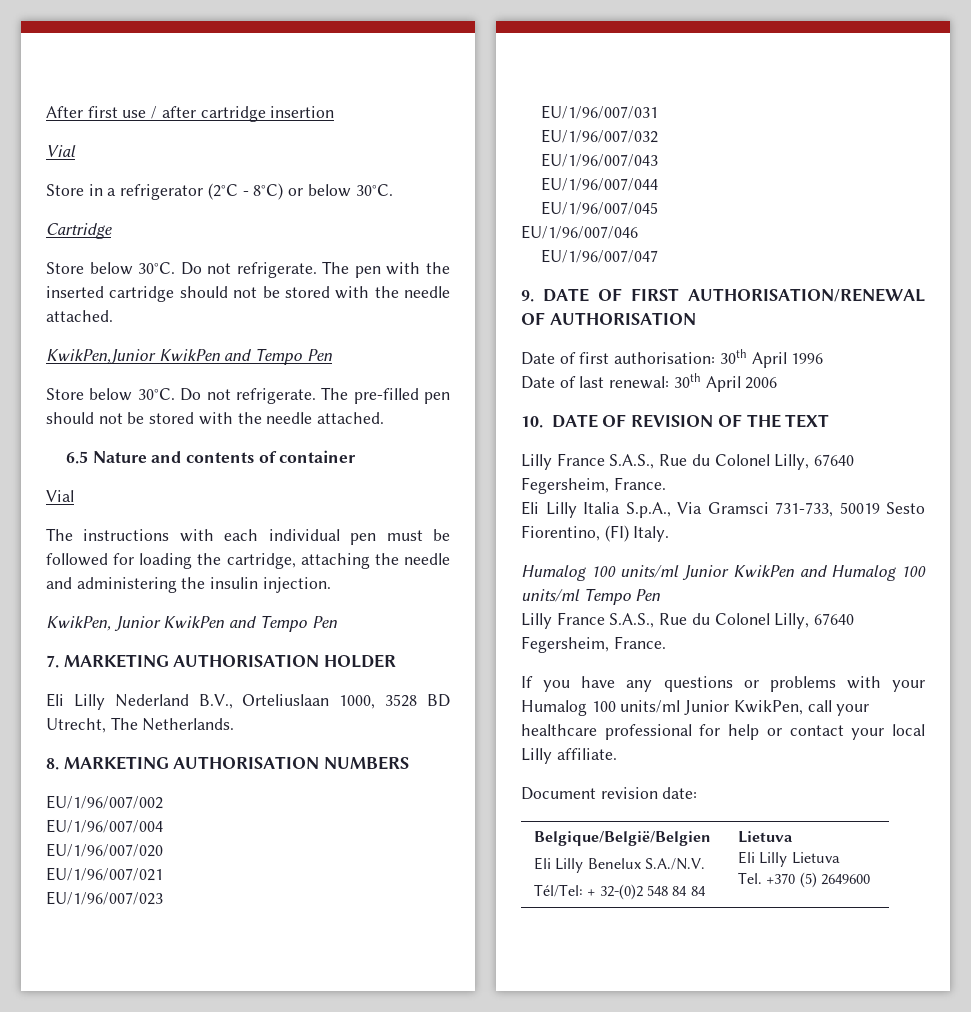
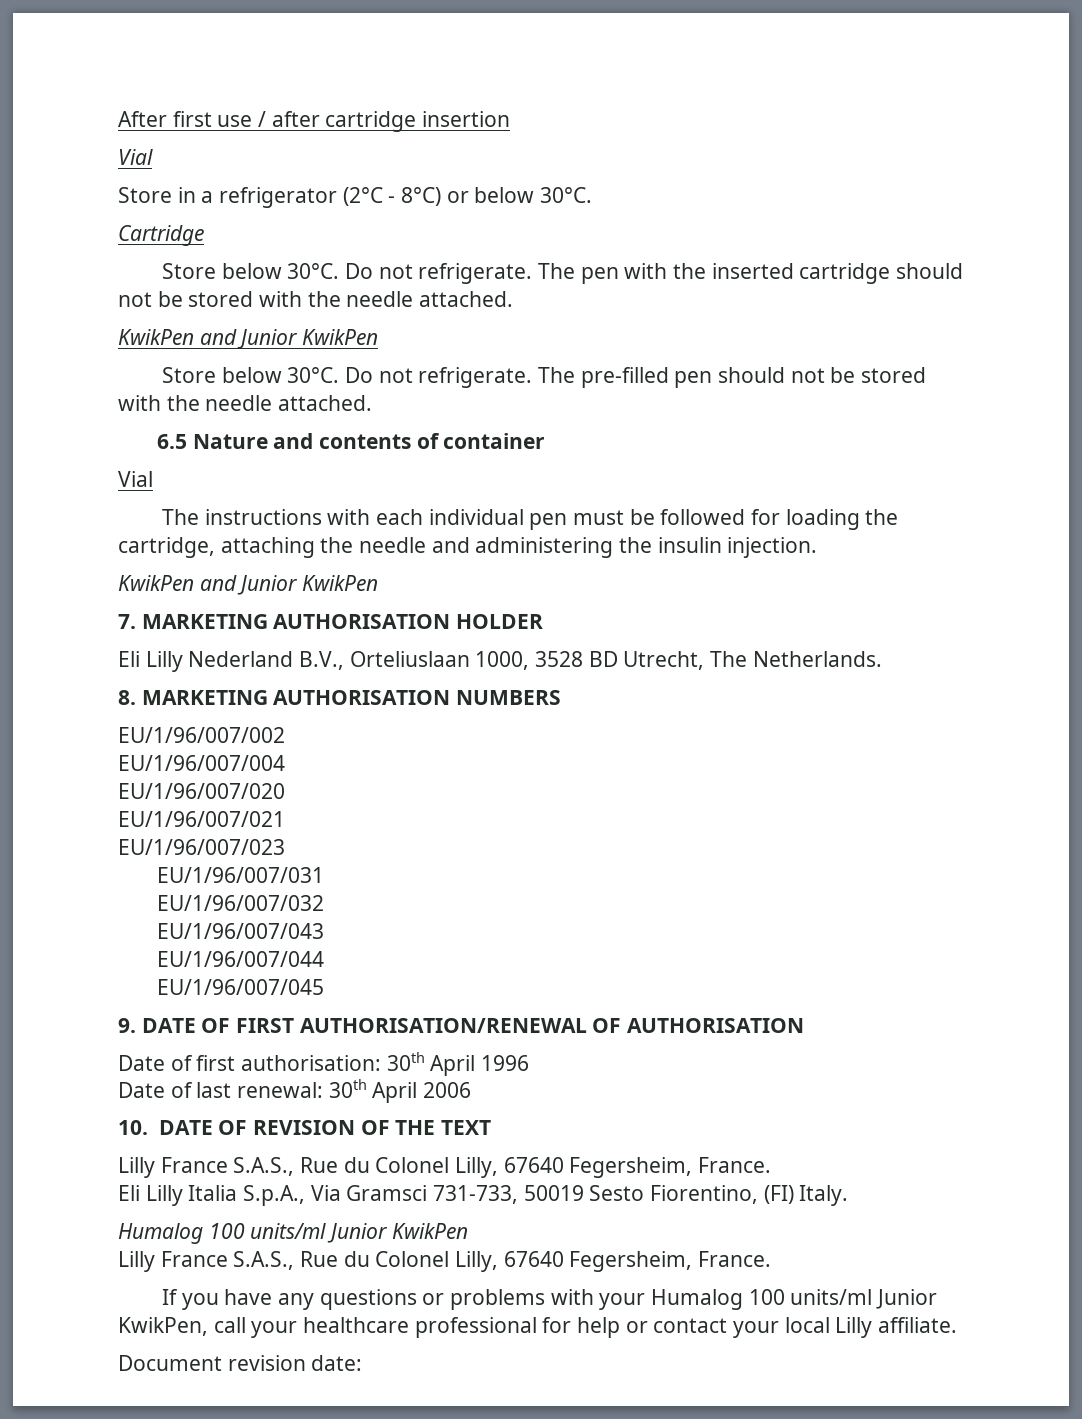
[46,348,333,365] KwikPen,Junior KwikPen and Tempo Pen -> [118,329,379,349] KwikPen and Junior KwikPen
[46,615,338,632] KwikPen, Junior KwikPen and Tempo Pen -> [118,575,379,595] KwikPen and Junior KwikPen
[521,225,638,239] [540,249,658,263] // EU/1/96/007/046 // EU/1/96/007/047 -> (325, 987) none
[799,565,926,581] [521,588,662,605] and Humalog 100 units/ml Tempo Pen -> (468, 1231) none
[534,831,712,846] [534,857,706,873] [534,884,706,900] [738,831,794,843] [738,851,840,867] [738,872,871,888] // Belgique/België/Belgien // Eli Lilly Benelux S.A./N.V. // Tél/Tel: + 32-(0)2 548 84 84 | Lietuva // Eli Lilly Lietuva // Tel. +370 (5) 2649600 -> (363, 1363) none

